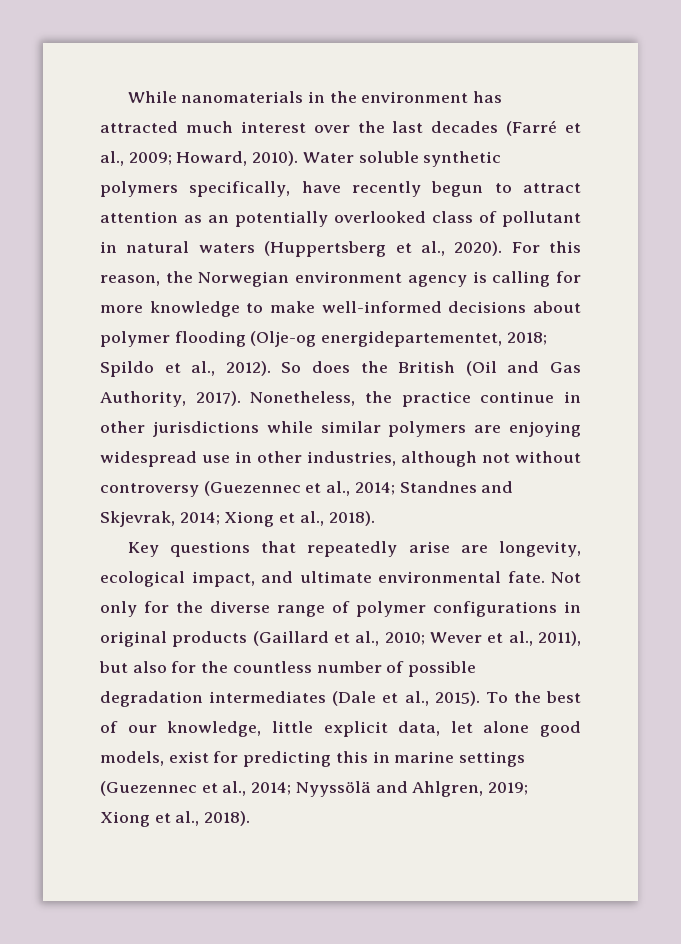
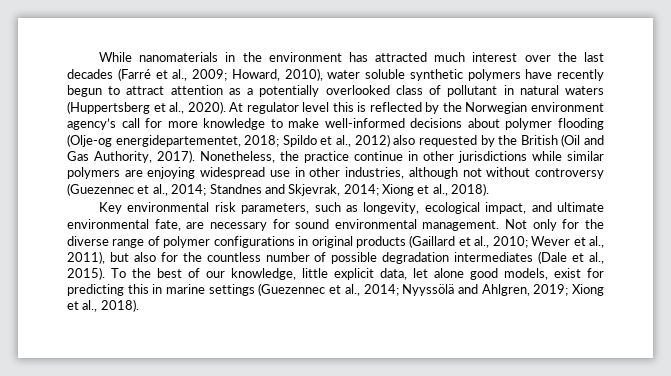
[252,151,354,166] 2010). Water -> [284,68,361,81] 2010), water
[189,181,291,197] specifically, -> (521, 75) none
[208,215,229,223] an -> [247,88,254,95] a
[511,241,581,253] [100,271,551,287] For this reason, the Norwegian environment agency is calling -> [229,102,604,114] [67,118,140,130] At regulator level this is reflected by the Norwegian environment agency’s call
[225,361,350,376] 2012). So does -> [354,134,495,147] 2012) also requested by
[169,541,488,557] questions that repeatedly arise are -> [127,202,359,214] environmental risk parameters, such as
[507,571,545,583] fate. -> [154,219,500,231] fate, are necessary for sound environmental management.

